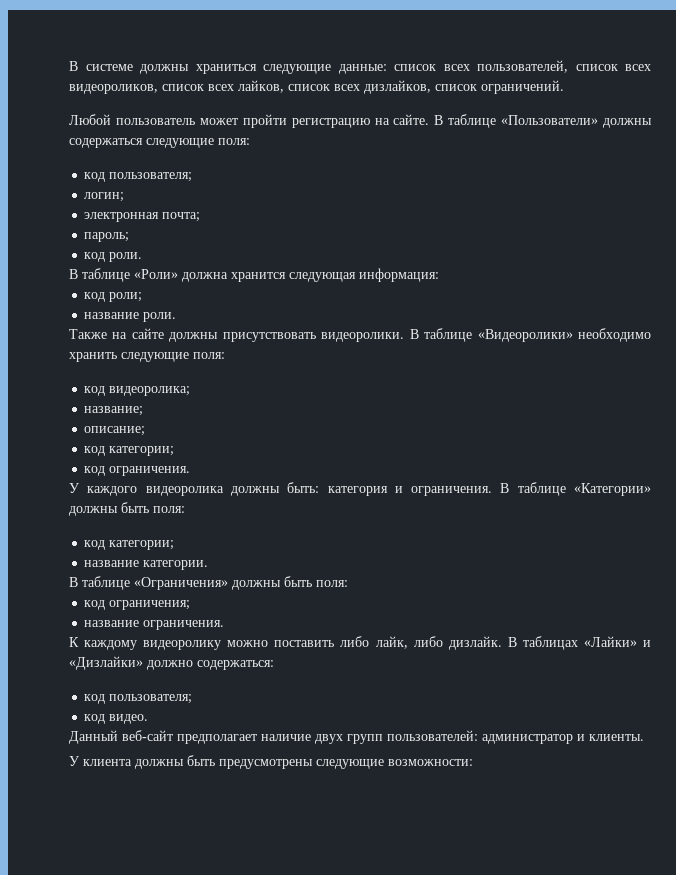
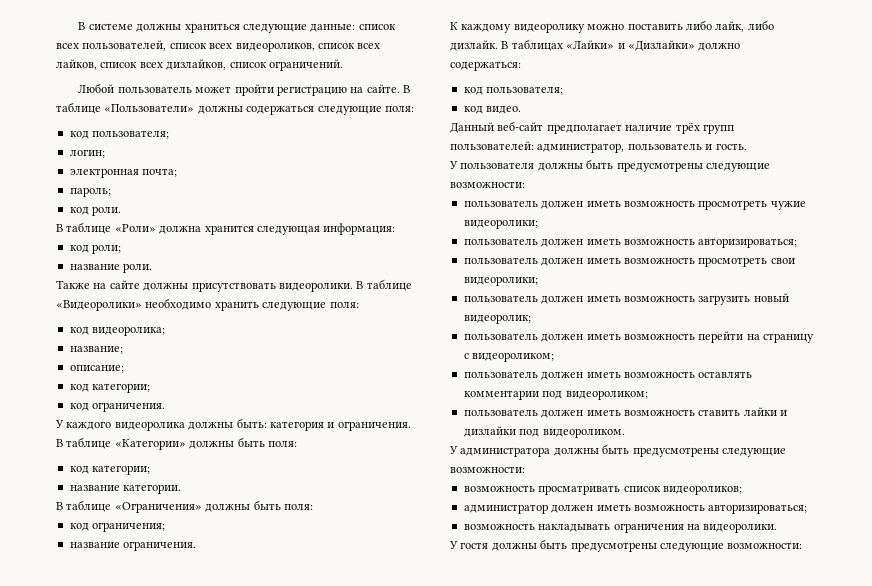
[315,734,343,744] двух -> [675,122,700,134] трёх
[482,734,644,744] [69,755,473,769] администратор и клиенты. // У клиента должны быть предусмотрены следующие возможности: -> [537,143,747,153] [449,159,770,172] [450,181,525,188] [463,200,806,210] [463,219,538,229] [463,238,798,248] [463,257,795,267] [463,276,538,286] [463,293,789,305] [463,314,531,324] [463,331,814,343] [463,352,555,362] [463,371,753,380] [463,390,648,400] [463,407,787,418] [463,426,625,438] [449,444,786,457] [450,466,525,473] [463,485,742,495] [463,504,808,514] [463,523,778,533] [449,539,803,552] администратор, пользователь и гость. // У пользователя должны быть предусмотрены следующие возможности: // пользователь должен иметь возможность просмотреть чужие видеоролики; // пользователь должен иметь возможность авторизироваться; // пользователь должен иметь возможность просмотреть свои видеоролики; // пользователь должен иметь возможность загрузить новый видеоролик; // пользователь должен иметь возможность перейти на страницу с видеороликом; // пользователь должен иметь возможность оставлять комментарии под видеороликом; // пользователь должен иметь возможность ставить лайки и дизлайки под видеороликом. // У администратора должны быть предусмотрены следующие возможности: // возможность просматривать список видеороликов; // администратор должен иметь возможность авторизироваться; // возможность накладывать ограничения на видеоролики. // У гостя должны быть предусмотрены следующие возможности:

